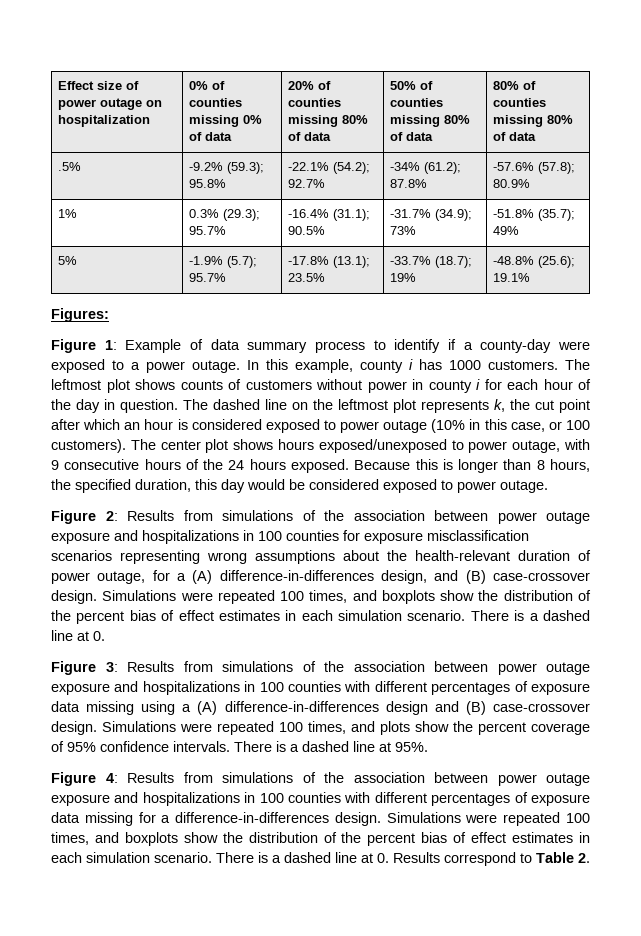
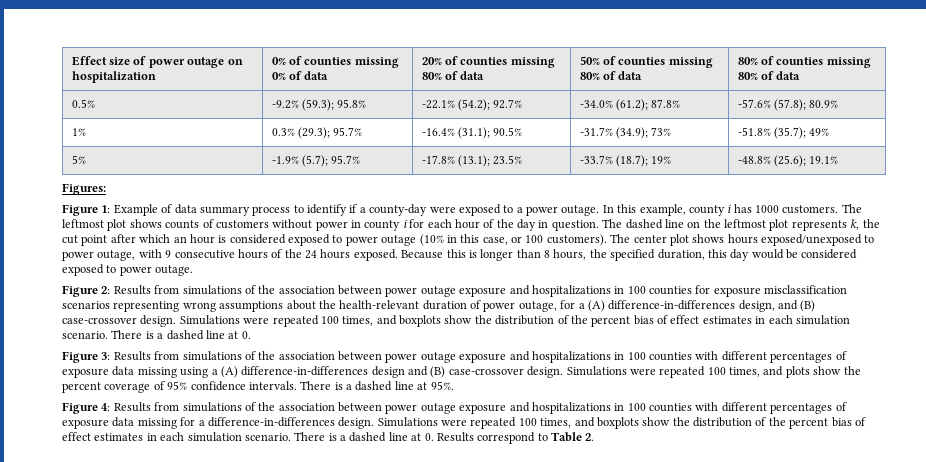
[58,162,82,171] .5% -> [71,99,95,108] 0.5%
[390,162,421,171] -34% -> [579,100,613,108] -34.0%

